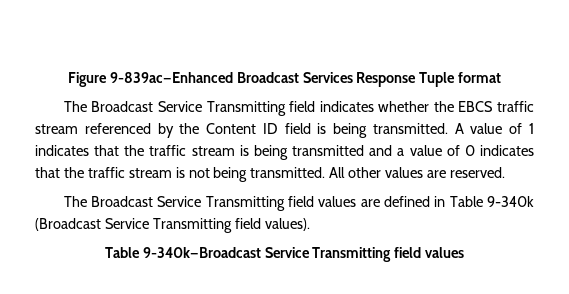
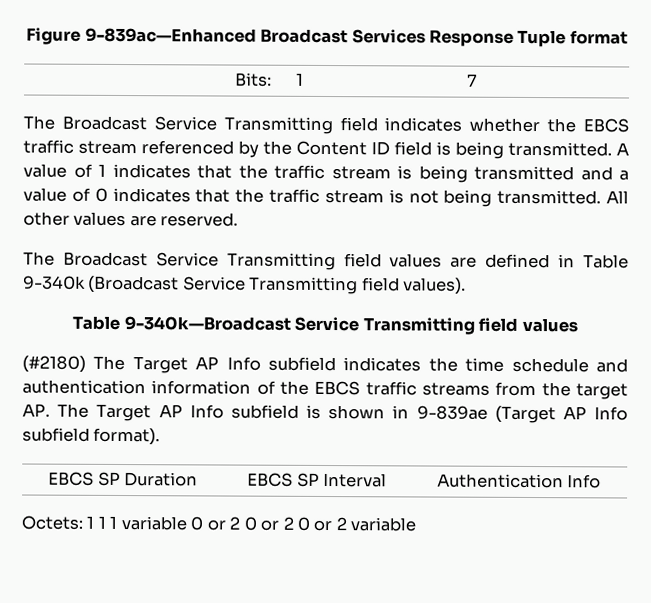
(502, 77) none -> [234,72,272,87] [296,72,305,86] [467,73,478,87] // Bits: | 1 | 7
(465, 252) none -> [22,355,628,374] [22,379,628,400] [22,403,628,424] [22,427,161,446] [48,471,198,487] [247,472,387,488] [436,473,602,489] [21,515,417,532] // (#2180) The Target AP Info subfield indicates the time schedule and authentication information of the EBCS traffic streams from the target AP. The Target AP Info subfield is shown in 9-839ae (Target AP Info subfield format). // EBCS SP Duration | EBCS SP Interval | Authentication Info // Octets: 1 1 1 variable 0 or 2 0 or 2 0 or 2 variable

